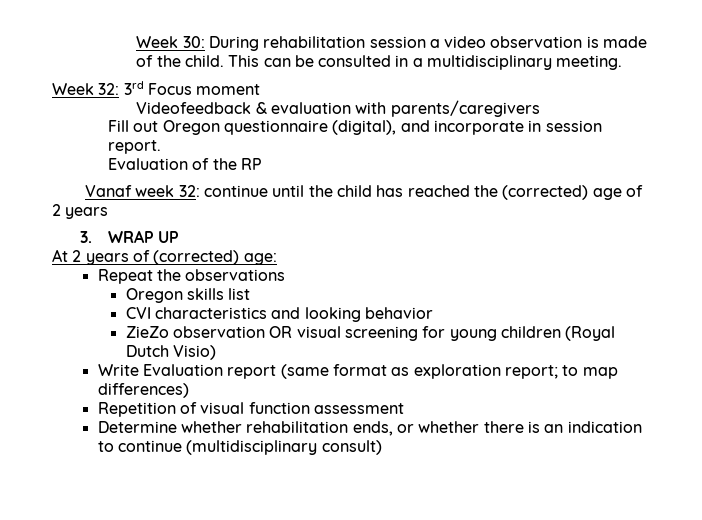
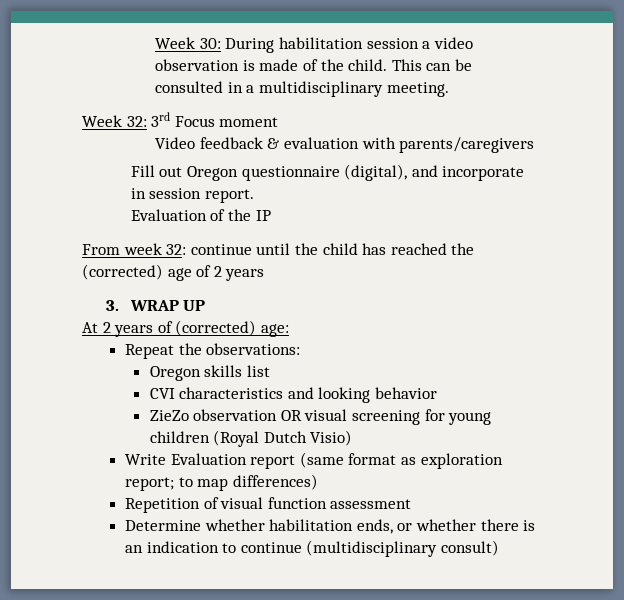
[263,36,366,48] rehabilitation -> [279,37,364,49] habilitation
[136,102,252,114] Videofeedback -> [155,137,263,149] Video feedback
[241,158,263,170] [85,185,133,197] RP // Vanaf -> [255,210,271,221] [82,244,120,255] IP // From
[185,269,286,281] observations -> [206,343,301,355] observations:
[246,421,349,433] rehabilitation -> [269,519,354,531] habilitation

